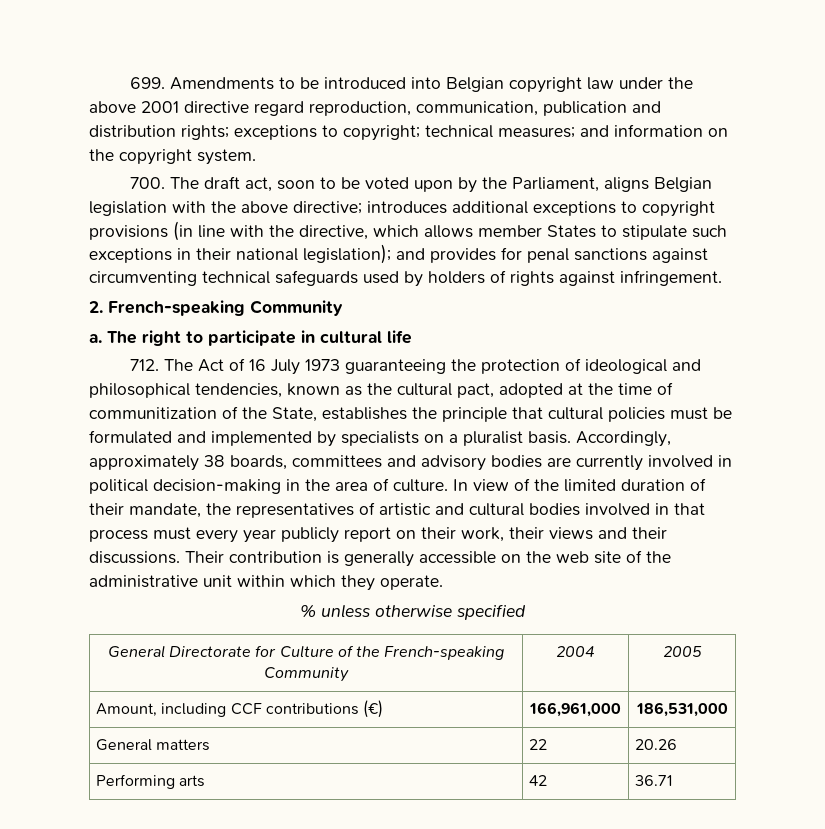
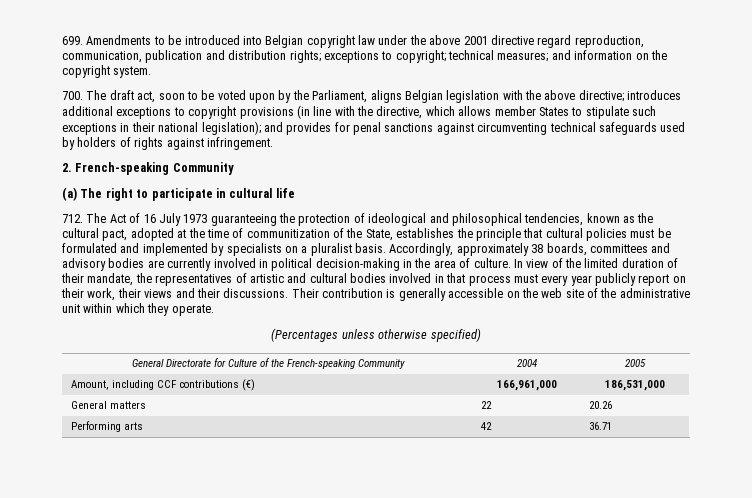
[89,333,102,343] a. -> [62,187,77,201] (a)
[300,604,316,618] % -> [271,328,339,342] (Percentages
[457,604,526,620] specified -> [430,328,481,342] specified)

